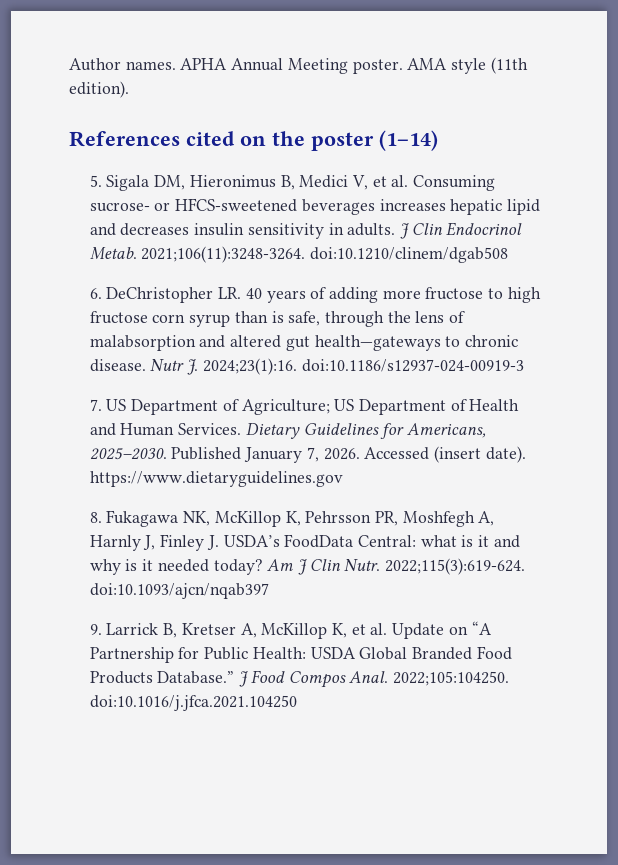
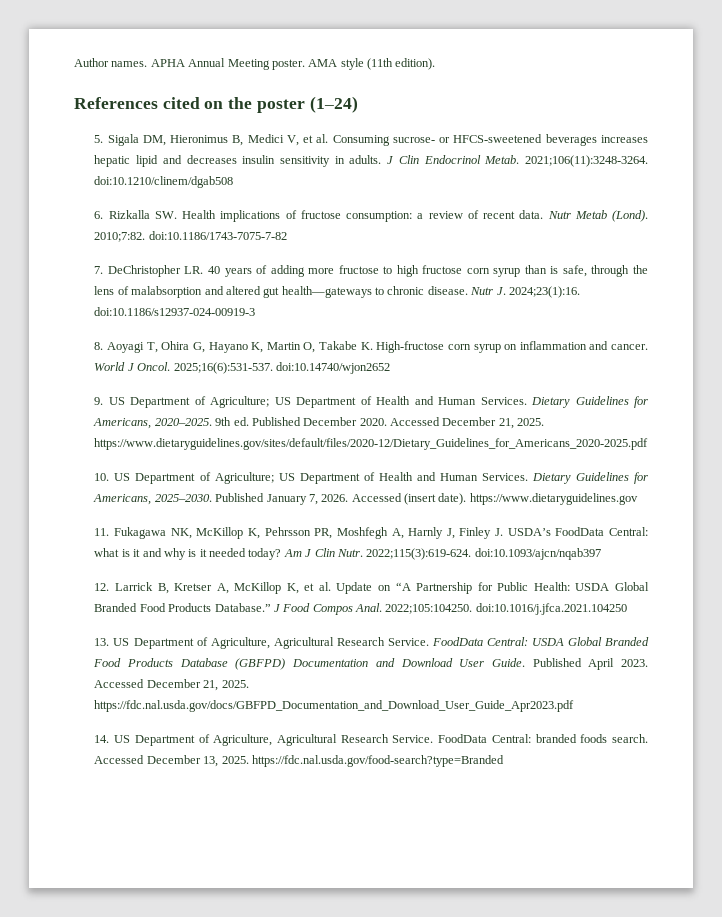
[379,130,438,151] (1–14) -> [309,96,358,113] (1–24)
(102, 293) none -> [108,210,649,222] [94,231,287,242] [94,266,104,274] Rizkalla SW. Health implications of fructose consumption: a review of recent data. Nutr Metab (Lond). 2010;7:82. doi:10.1186/1743-7075-7-82 // 7.
[89,399,102,411] 7. -> [94,341,648,353] [94,362,390,374] [94,396,648,408] [93,417,545,429] [94,438,649,450] [94,473,110,481] 8. Aoyagi T, Ohira G, Hayano K, Martin O, Takabe K. High-fructose corn syrup on inflammation and cancer. World J Oncol. 2025;16(6):531-537. doi:10.14740/wjon2652 // 9. US Department of Agriculture; US Department of Health and Human Services. Dietary Guidelines for Americans, 2020–2025. 9th ed. Published December 2020. Accessed December 21, 2025. https://www.dietaryguidelines.gov/sites/default/files/2020-12/Dietary_Guidelines_for_Americans_2020-2025.pdf // 10.
[89,512,102,523] 8. -> [94,528,110,536] 11.
[89,624,102,635] 9. -> [94,583,110,591] 12.
(297, 703) none -> [94,637,649,649] [93,658,649,670] [94,679,249,691] [94,700,575,712] [94,734,649,746] [94,755,504,767] // 13. US Department of Agriculture, Agricultural Research Service. FoodData Central: USDA Global Branded Food Products Database (GBFPD) Documentation and Download User Guide. Published April 2023. Accessed December 21, 2025. https://fdc.nal.usda.gov/docs/GBFPD_Documentation_and_Download_User_Guide_Apr2023.pdf // 14. US Department of Agriculture, Agricultural Research Service. FoodData Central: branded foods search. Accessed December 13, 2025. https://fdc.nal.usda.gov/food-search?type=Branded

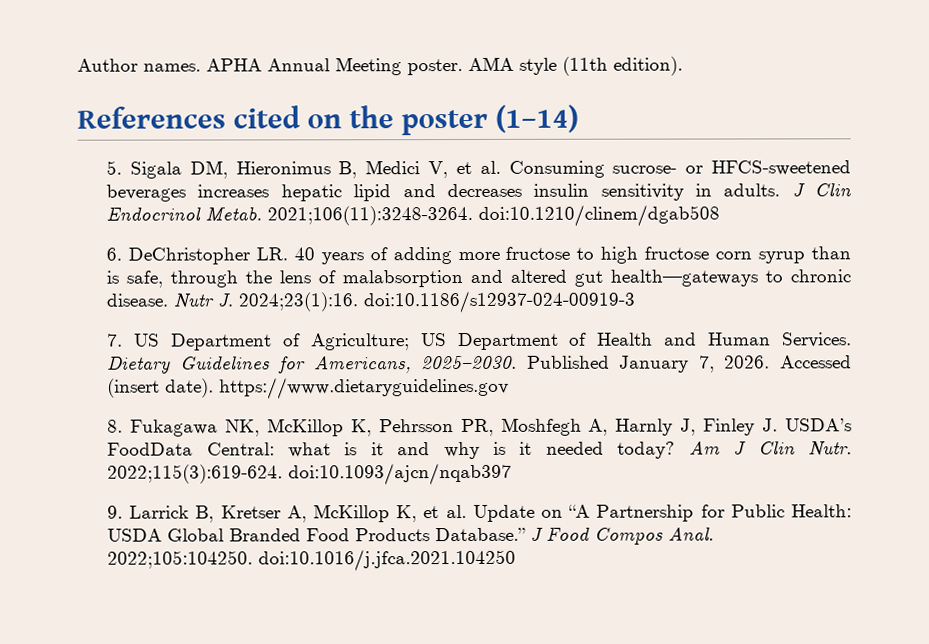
[309,96,358,113] (1–24) -> [495,104,579,133] (1–14)
[108,210,649,222] [94,231,287,242] [94,266,104,274] Rizkalla SW. Health implications of fructose consumption: a review of recent data. Nutr Metab (Lond). 2010;7:82. doi:10.1186/1743-7075-7-82 // 7. -> (123, 254) none
[94,341,648,353] [94,362,390,374] [94,396,648,408] [93,417,545,429] [94,438,649,450] [94,473,110,481] 8. Aoyagi T, Ohira G, Hayano K, Martin O, Takabe K. High-fructose corn syrup on inflammation and cancer. World J Oncol. 2025;16(6):531-537. doi:10.14740/wjon2652 // 9. US Department of Agriculture; US Department of Health and Human Services. Dietary Guidelines for Americans, 2020–2025. 9th ed. Published December 2020. Accessed December 21, 2025. https://www.dietaryguidelines.gov/sites/default/files/2020-12/Dietary_Guidelines_for_Americans_2020-2025.pdf // 10. -> [107,333,124,347] 7.
[94,528,110,536] 11. -> [107,419,124,433] 8.
[94,583,110,591] 12. -> [107,505,124,519] 9.
[94,637,649,649] [93,658,649,670] [94,679,249,691] [94,700,575,712] [94,734,649,746] [94,755,504,767] // 13. US Department of Agriculture, Agricultural Research Service. FoodData Central: USDA Global Branded Food Products Database (GBFPD) Documentation and Download User Guide. Published April 2023. Accessed December 21, 2025. https://fdc.nal.usda.gov/docs/GBFPD_Documentation_and_Download_User_Guide_Apr2023.pdf // 14. US Department of Agriculture, Agricultural Research Service. FoodData Central: branded foods search. Accessed December 13, 2025. https://fdc.nal.usda.gov/food-search?type=Branded -> (517, 560) none

